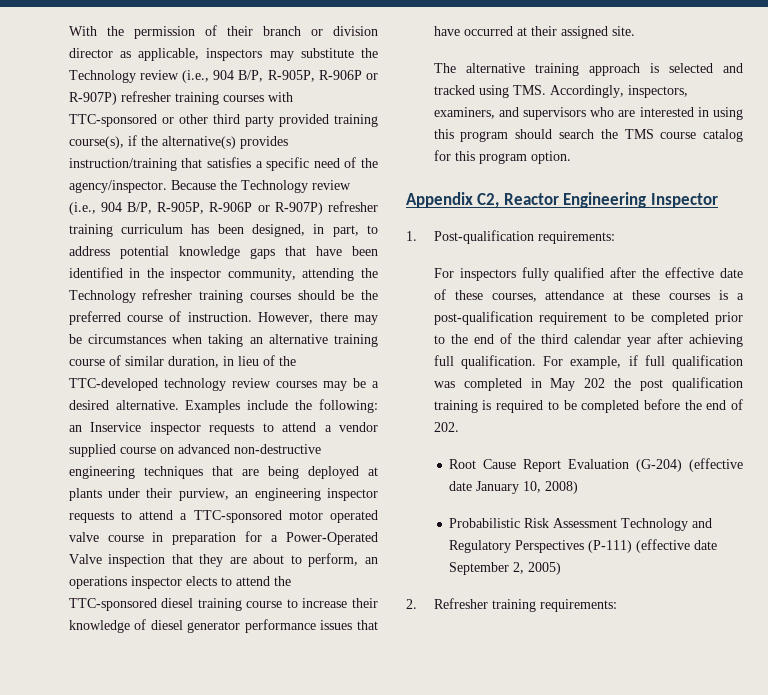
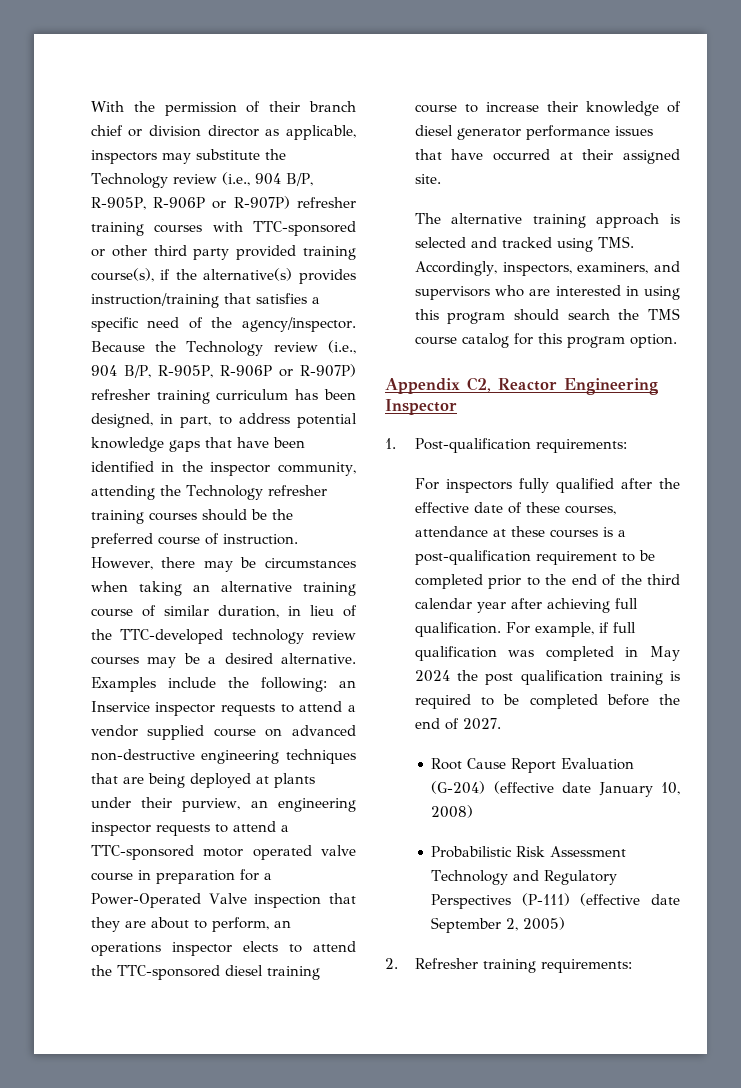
(301, 31) none -> [90,125,123,136] chief
[584,378,606,388] 202 -> [414,670,450,682] 2024
[433,422,459,432] 202. -> [462,718,501,730] 2027.

